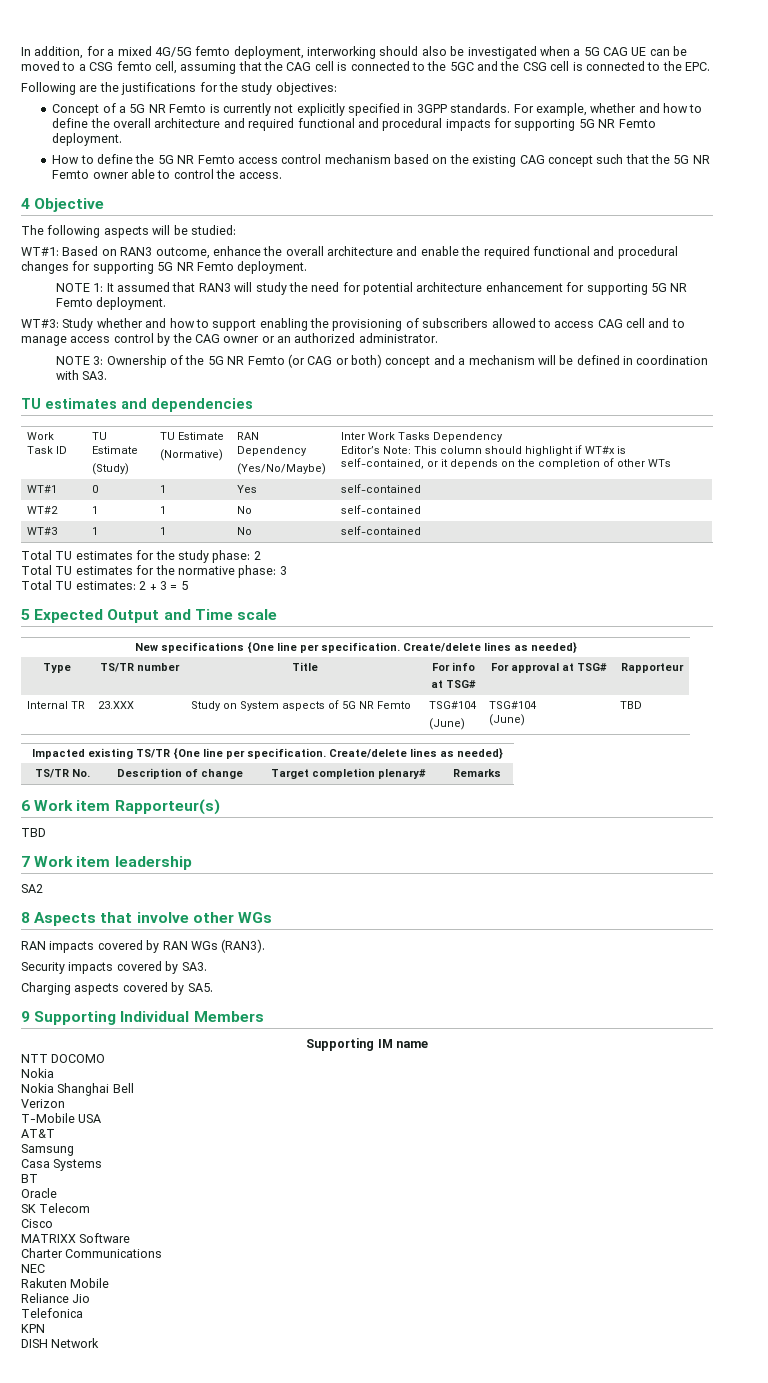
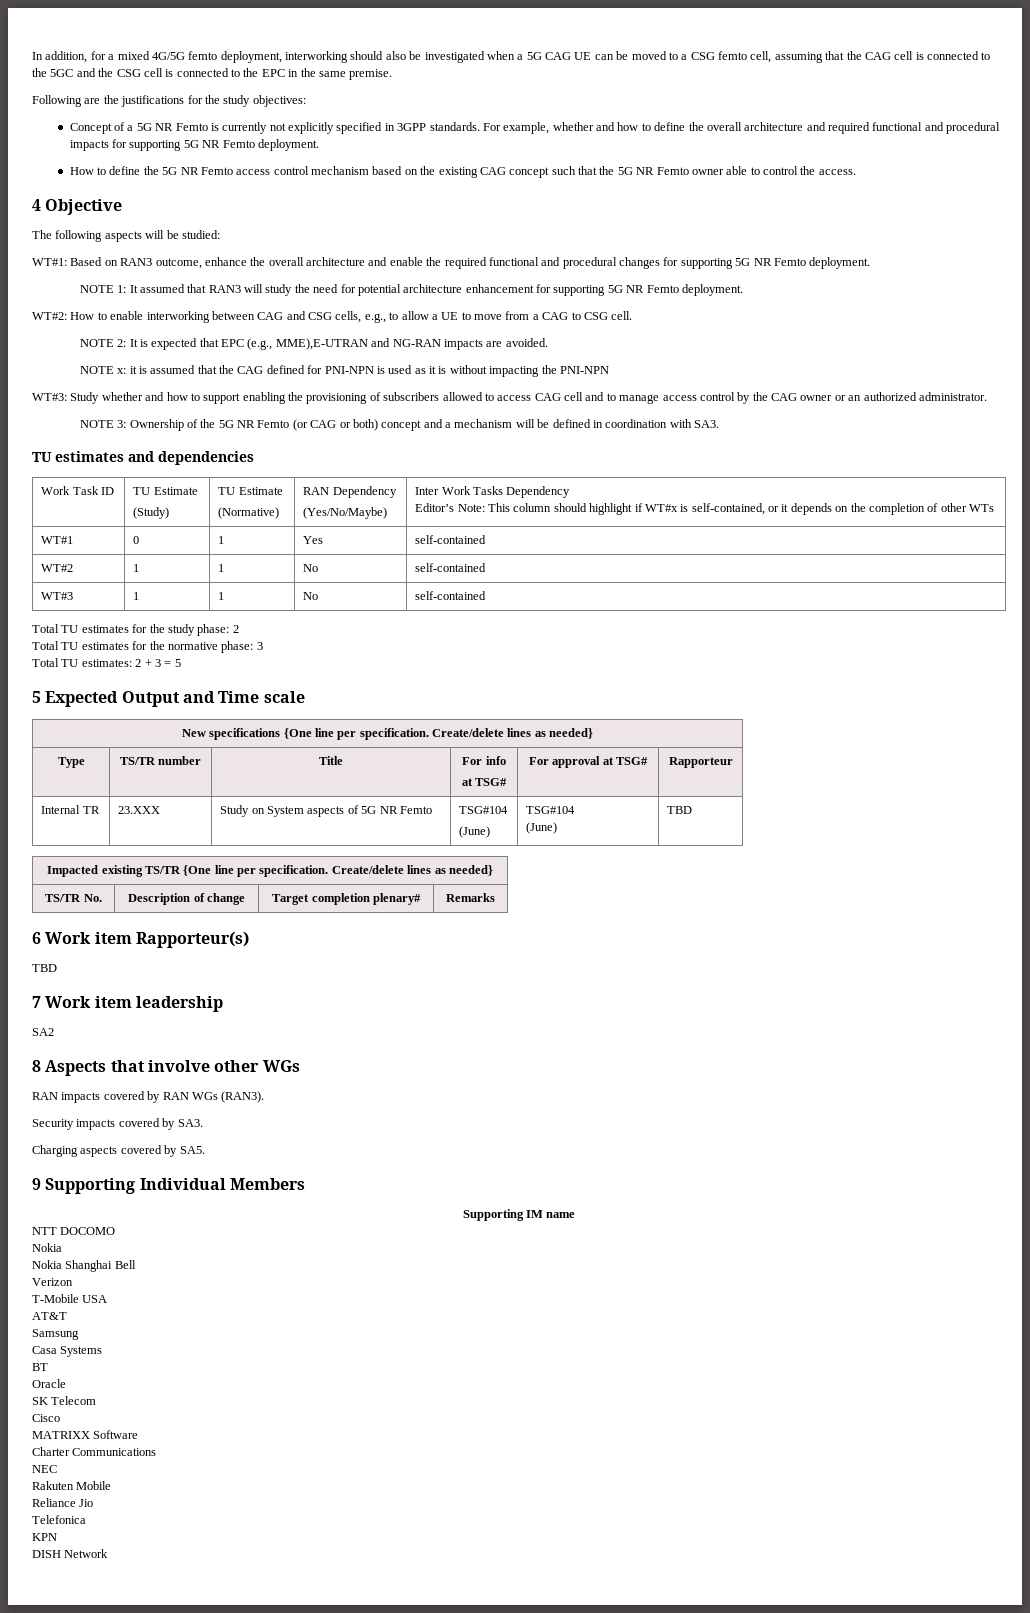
[685,62,710,71] EPC. -> [261,68,393,80] EPC in the same premise.
(167, 303) none -> [32,311,633,323] [79,338,548,350] [79,365,609,377] // WT#2: How to enable interworking between CAG and CSG cells, e.g., to allow a UE to move from a CAG to CSG cell. // NOTE 2: It is expected that EPC (e.g., MME),E-UTRAN and NG-RAN impacts are avoided. // NOTE x: it is assumed that the CAG defined for PNI-NPN is used as it is without impacting the PNI-NPN

